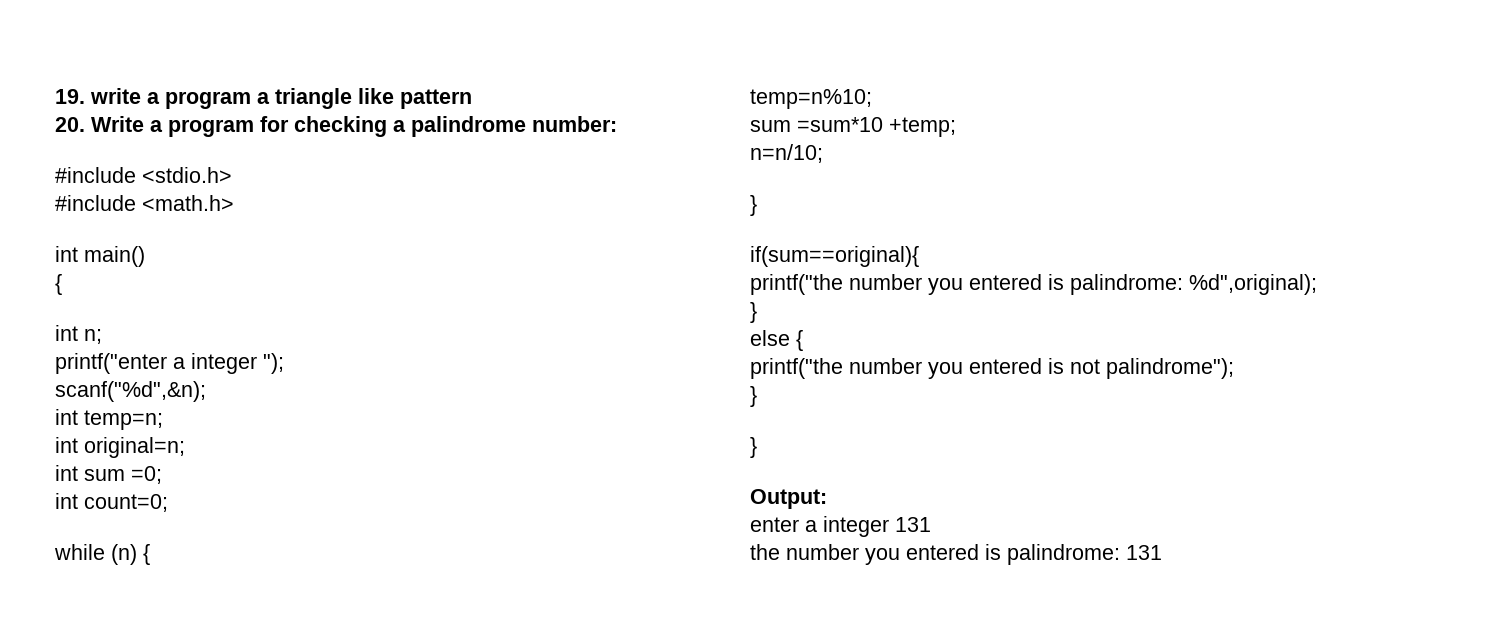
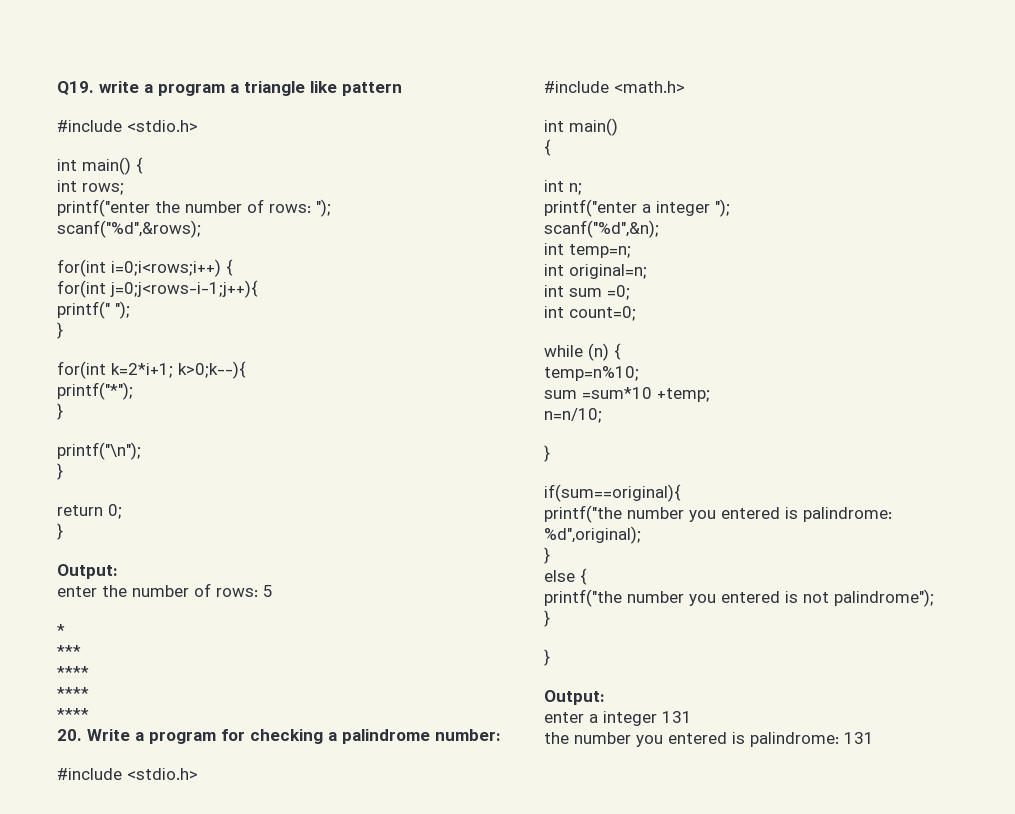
[55,89,85,104] 19. -> [57,81,94,95] Q19.
(472, 99) none -> [57,120,198,132] [57,157,143,175] [57,180,124,195] [57,199,331,217] [57,220,201,238] [57,259,233,277] [57,280,258,298] [57,301,130,319] [57,322,63,339] [57,361,246,379] [57,382,133,400] [57,403,63,420] [57,442,141,460] [57,463,63,480] [57,504,122,519] [57,523,63,540] [57,564,118,579] [57,583,273,597] [57,624,65,636] [57,645,81,657] [57,666,89,678] [57,687,89,699] [57,708,89,720] // #include <stdio.h> // int main() { // int rows; // printf("enter the number of rows: "); // scanf("%d",&rows); // for(int i=0;i<rows;i++) { // for(int j=0;j<rows-i-1;j++){ // printf(" "); // } // for(int k=2*i+1; k>0;k--){ // printf("*"); // } // printf("\n"); // } // return 0; // } // Output: // enter the number of rows: 5 // * // *** // **** // **** // ****

